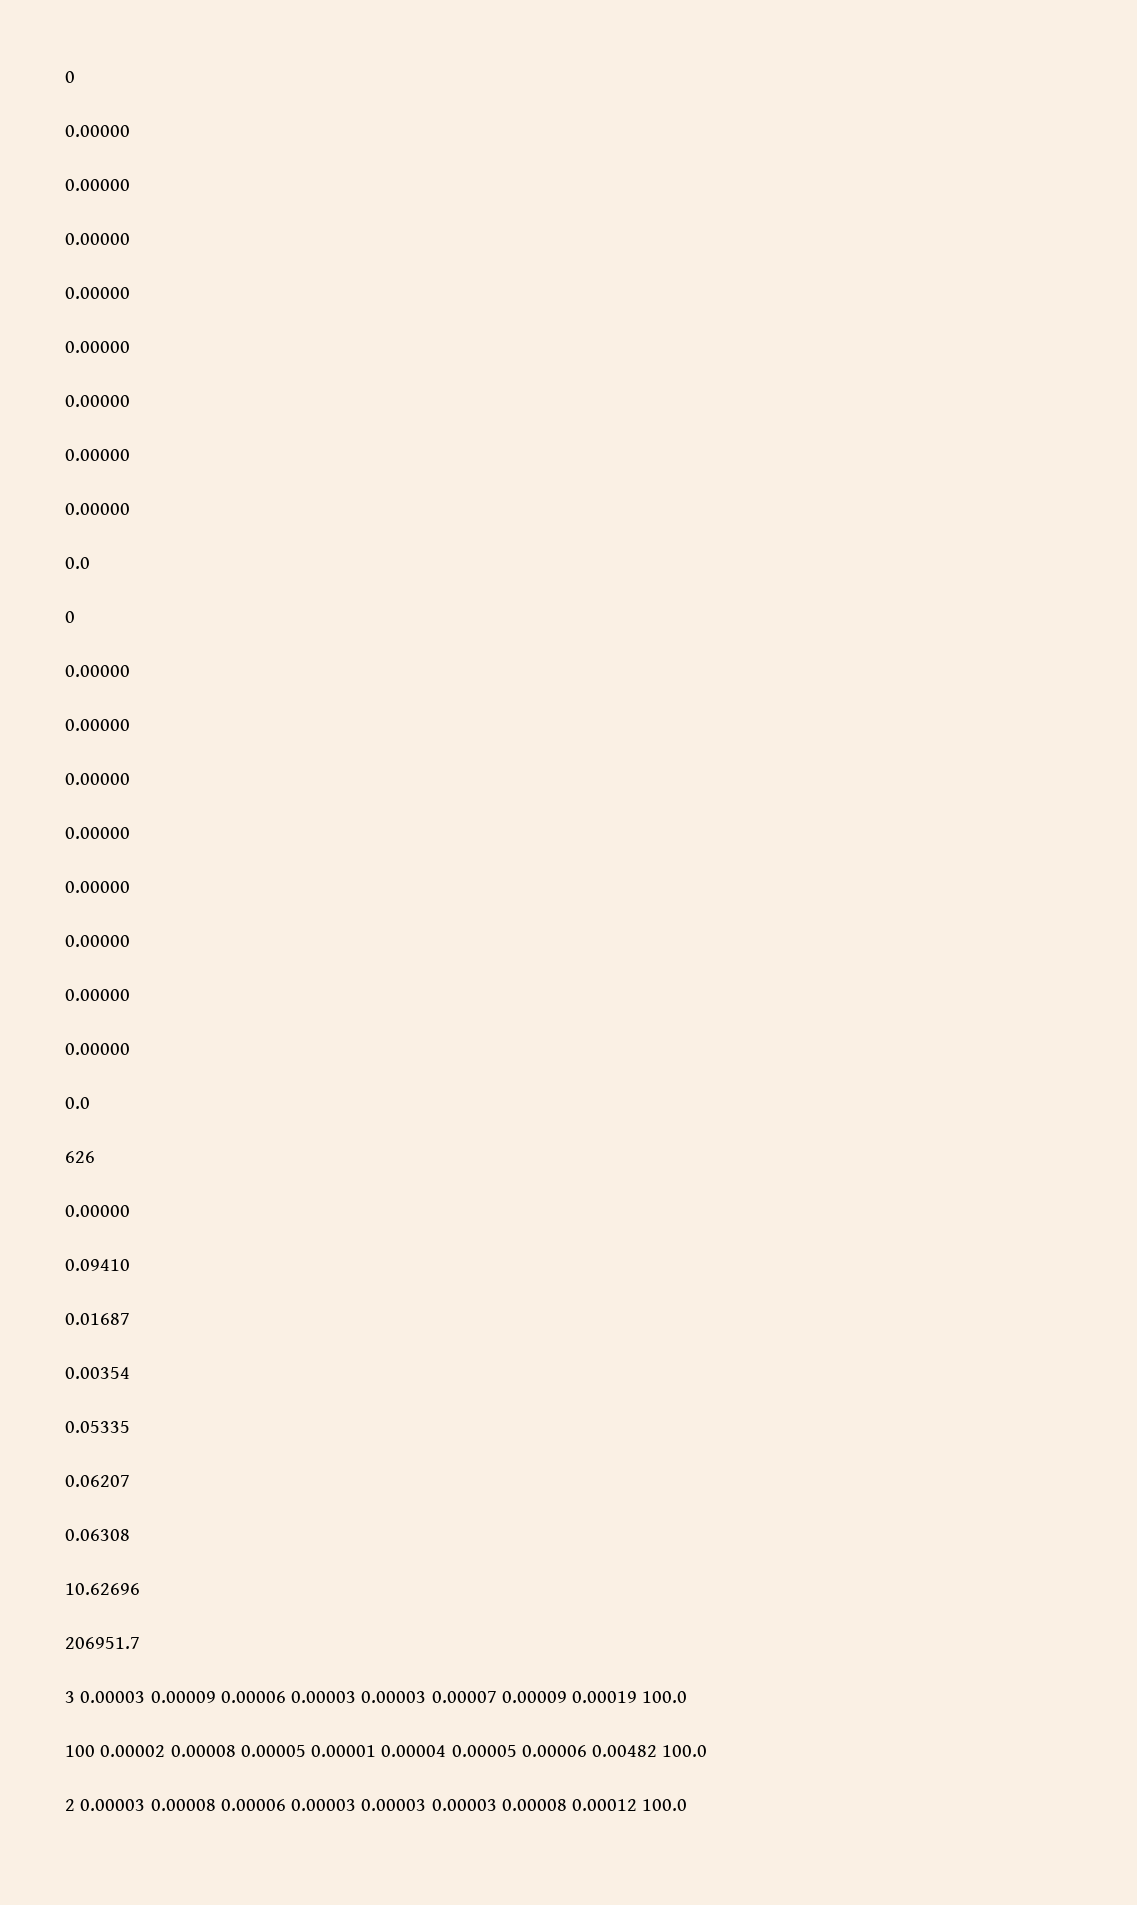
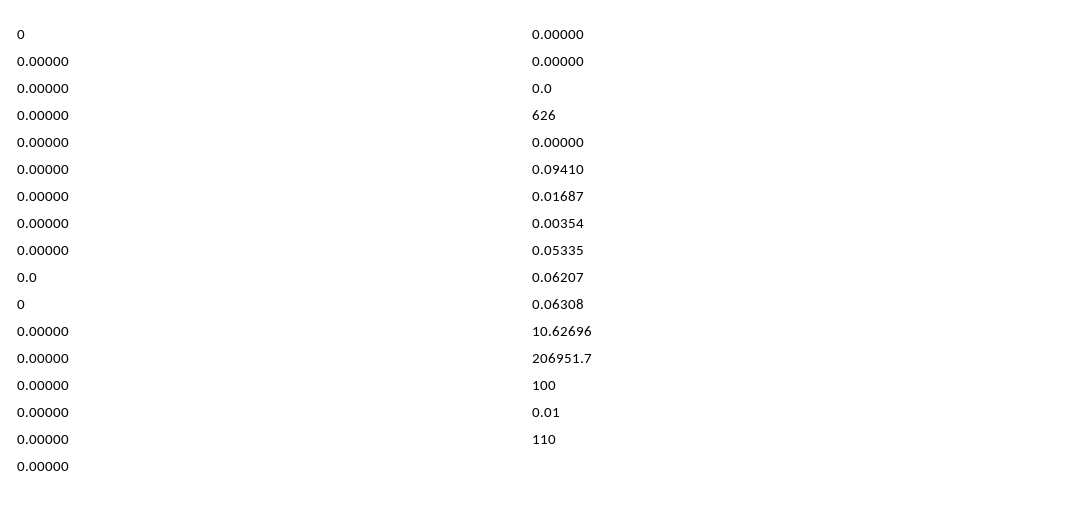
[65,1691,688,1703] [65,1745,708,1757] [65,1799,688,1811] 3 0.00003 0.00009 0.00006 0.00003 0.00003 0.00007 0.00009 0.00019 100.0 // 100 0.00002 0.00008 0.00005 0.00001 0.00004 0.00005 0.00006 0.00482 100.0 // 2 0.00003 0.00008 0.00006 0.00003 0.00003 0.00003 0.00008 0.00012 100.0 -> [532,381,556,390] [532,408,560,417] [532,435,556,444] 100 // 0.01 // 110

